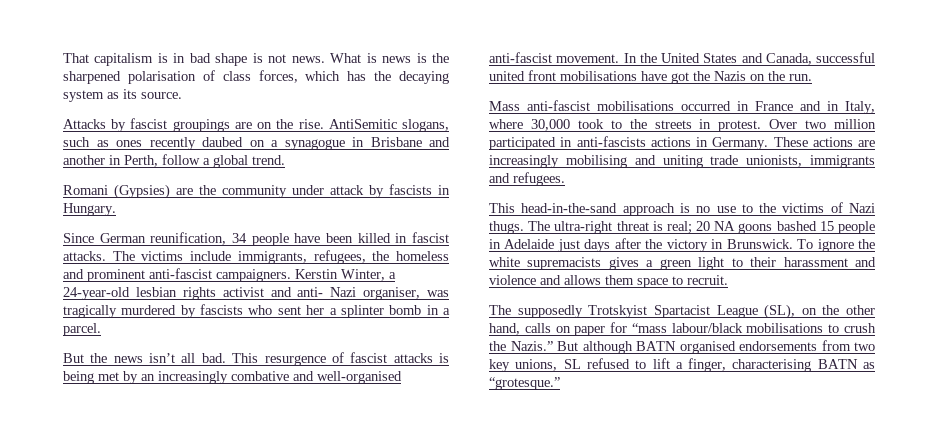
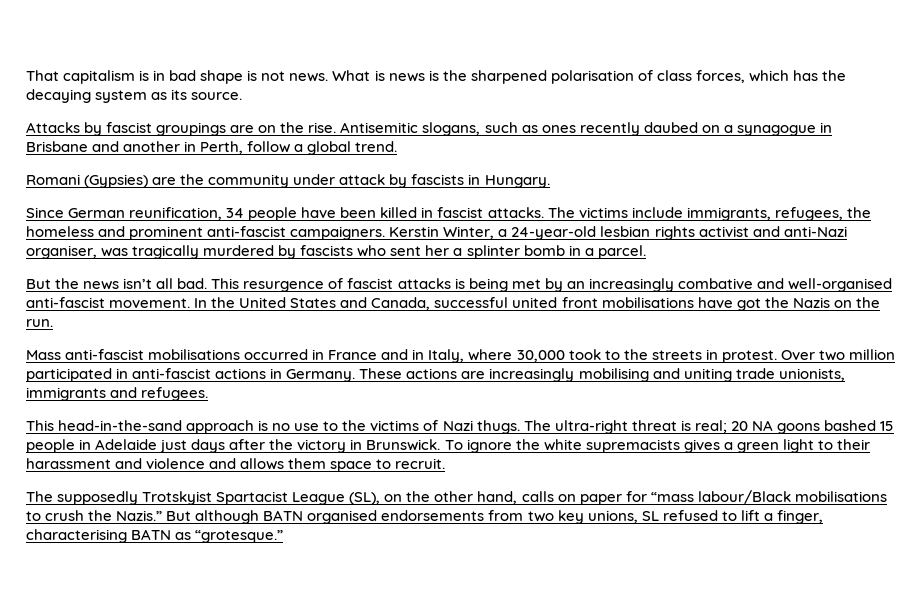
[328,119,397,129] AntiSemitic -> [340,122,419,133] Antisemitic
[297,287,357,297] anti- Nazi -> [783,226,847,237] anti-Nazi
[576,136,646,147] anti-fascists -> [132,368,212,379] anti-fascist
[671,323,743,333] labour/black -> [697,490,791,504] labour/Black

